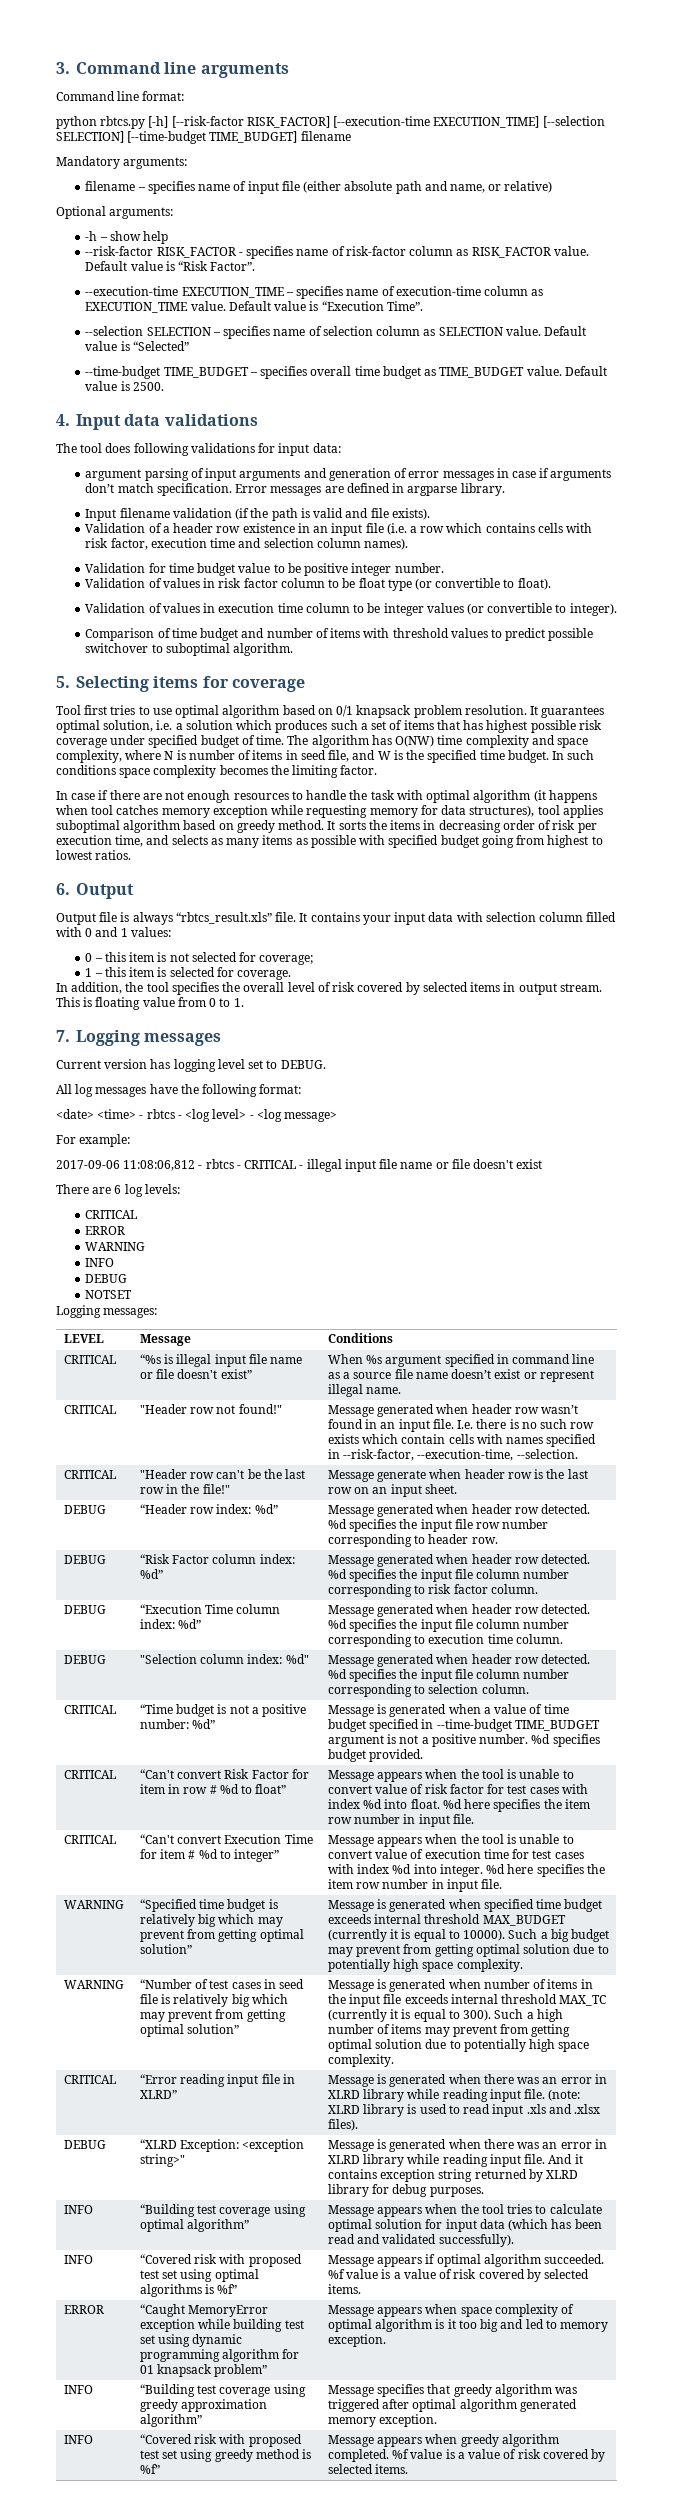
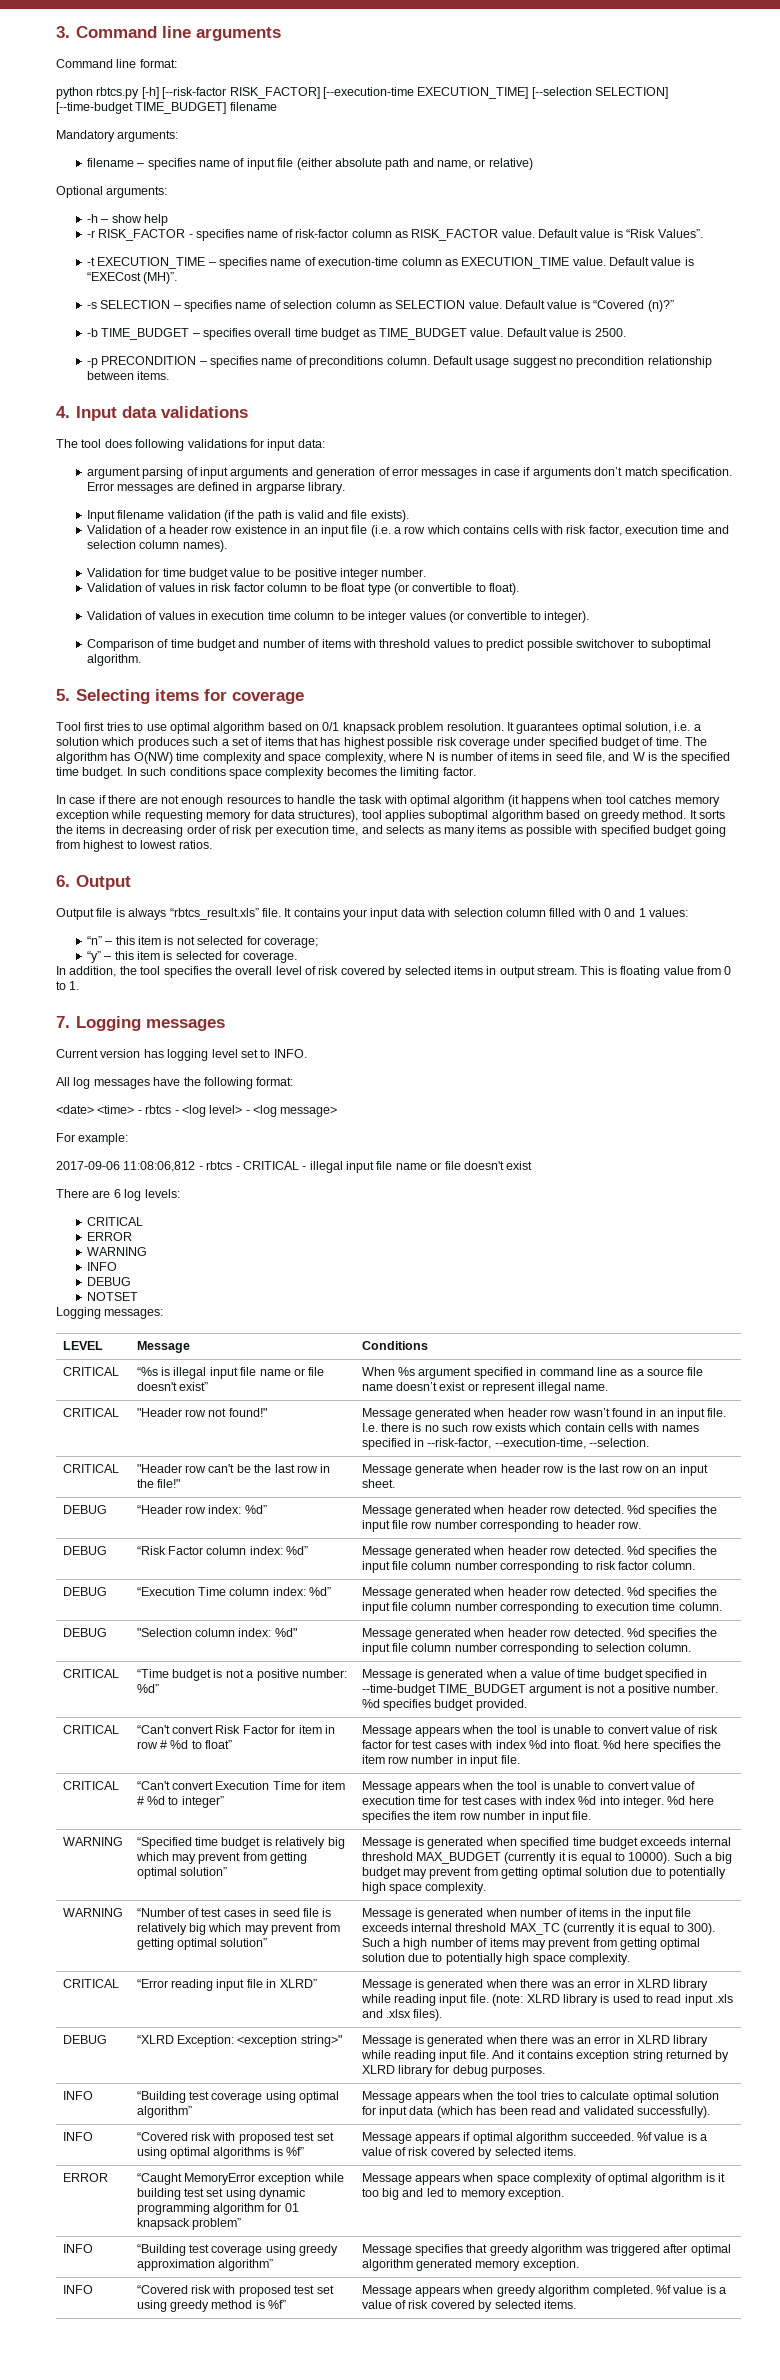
[85,246,154,256] --risk-factor -> [86,230,95,238] -r
[210,262,256,271] [85,286,179,296] Factor”. // --execution-time -> [657,229,703,238] [86,257,95,266] Values”. // -t
[321,301,423,311] [85,326,144,336] “Execution Time”. // --selection -> [86,272,178,284] [86,302,97,309] “EXECost (MH)”. // -s
[132,341,189,351] [85,366,161,379] “Selected” // --time-budget -> [593,300,674,312] [86,328,98,337] “Covered (n)?” // -b
(164, 386) none -> [86,356,712,368] [86,371,170,380] // -p PRECONDITION – specifies name of preconditions column. Default usage suggest no precondition relationship between items.
[85,953,93,962] 0 -> [86,936,102,945] “n”
[85,968,93,977] 1 -> [86,951,101,963] “y”
[280,1060,326,1069] DEBUG. -> [273,1049,307,1058] INFO.

